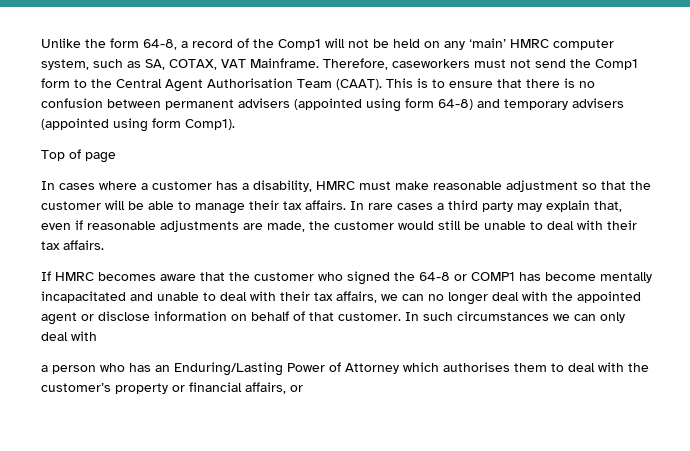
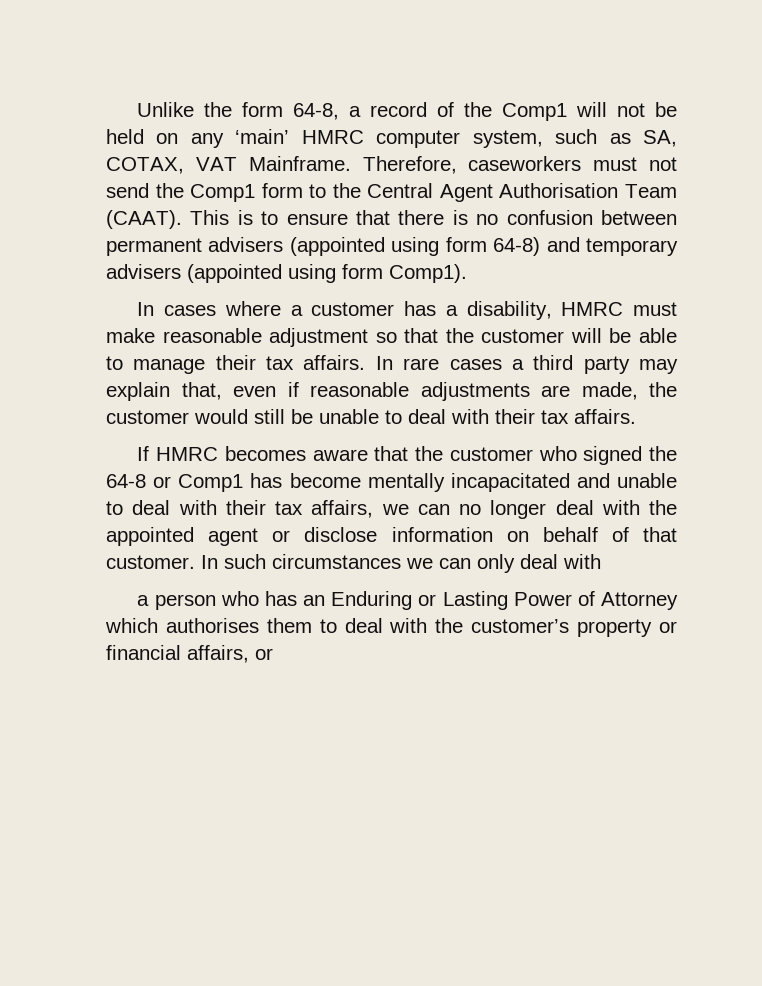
[41,149,116,163] // Top of page -> (467, 273) none
[471,272,515,281] COMP1 -> [178,474,244,492] Comp1
[174,362,283,376] Enduring/Lasting -> [331,591,508,610] Enduring or Lasting

